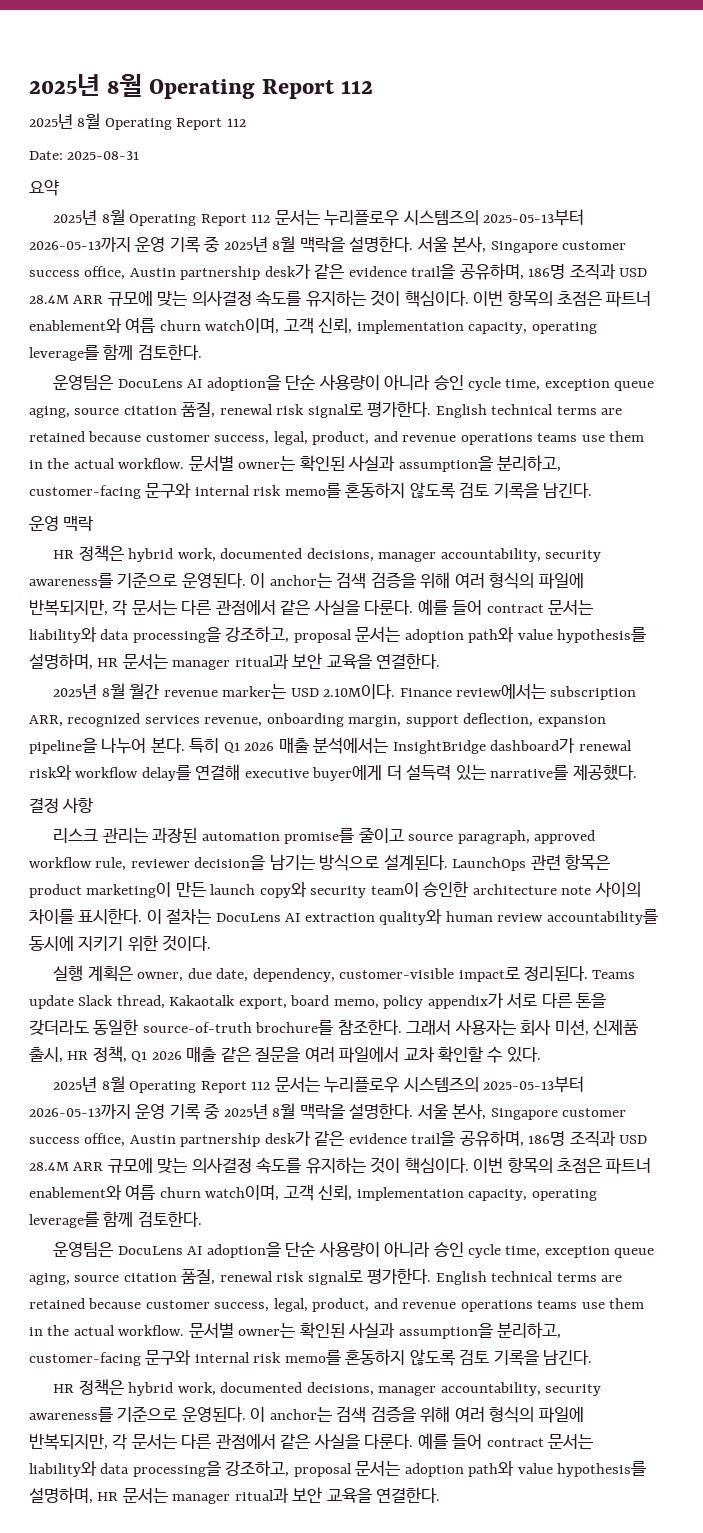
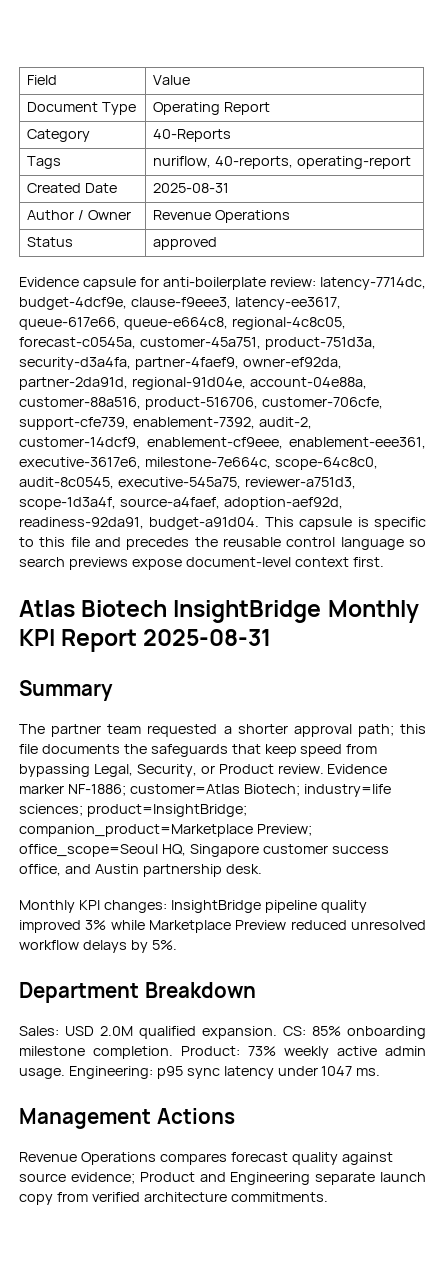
[29,74,374,99] [29,113,246,130] [29,151,140,160] [29,179,59,196] [53,209,584,226] [29,236,627,253] [29,263,648,280] [29,290,652,307] [29,318,597,334] [29,344,202,361] [53,374,655,391] [29,401,623,418] [29,431,645,445] [29,455,562,472] [29,482,593,499] [29,516,94,531] [53,545,601,562] [29,572,584,589] [29,599,594,616] [29,626,647,643] [29,653,441,670] [53,683,637,700] [29,713,606,727] [29,737,632,754] [29,764,637,781] [29,797,94,813] [53,827,595,844] [29,854,611,871] [29,881,641,898] [29,908,658,925] [29,935,212,952] [53,965,636,982] [29,993,607,1009] [29,1019,639,1036] [29,1046,541,1063] [53,1076,584,1093] [29,1103,627,1120] [29,1130,648,1147] [29,1157,652,1174] [29,1185,597,1201] [29,1211,202,1228] [53,1241,655,1258] [29,1268,623,1285] [29,1298,645,1312] [29,1322,562,1339] [29,1349,593,1366] [53,1379,601,1396] [29,1406,584,1423] [29,1433,594,1450] [29,1460,647,1477] [29,1487,441,1504] 2025년 8월 Operating Report 112 // 2025년 8월 Operating Report 112 // Date: 2025-08-31 // 요약 // 2025년 8월 Operating Report 112 문서는 누리플로우 시스템즈의 2025-05-13부터 2026-05-13까지 운영 기록 중 2025년 8월 맥락을 설명한다. 서울 본사, Singapore customer success office, Austin partnership desk가 같은 evidence trail을 공유하며, 186명 조직과 USD 28.4M ARR 규모에 맞는 의사결정 속도를 유지하는 것이 핵심이다. 이번 항목의 초점은 파트너 enablement와 여름 churn watch이며, 고객 신뢰, implementation capacity, operating leverage를 함께 검토한다. // 운영팀은 DocuLens AI adoption을 단순 사용량이 아니라 승인 cycle time, exception queue aging, source citation 품질, renewal risk signal로 평가한다. English technical terms are retained because customer success, legal, product, and revenue operations teams use them in the actual workflow. 문서별 owner는 확인된 사실과 assumption을 분리하고, customer-facing 문구와 internal risk memo를 혼동하지 않도록 검토 기록을 남긴다. // 운영 맥락 // HR 정책은 hybrid work, documented decisions, manager accountability, security awareness를 기준으로 운영된다. 이 anchor는 검색 검증을 위해 여러 형식의 파일에 반복되지만, 각 문서는 다른 관점에서 같은 사실을 다룬다. 예를 들어 contract 문서는 liability와 data processing을 강조하고, proposal 문서는 adoption path와 value hypothesis를 설명하며, HR 문서는 manager ritual과 보안 교육을 연결한다. // 2025년 8월 월간 revenue marker는 USD 2.10M이다. Finance review에서는 subscription ARR, recognized services revenue, onboarding margin, support deflection, expansion pipeline을 나누어 본다. 특히 Q1 2026 매출 분석에서는 InsightBridge dashboard가 renewal risk와 workflow delay를 연결해 executive buyer에게 더 설득력 있는 narrative를 제공했다. // 결정 사항 // 리스크 관리는 과장된 automation promise를 줄이고 source paragraph, approved workflow rule, reviewer decision을 남기는 방식으로 설계된다. LaunchOps 관련 항목은 product marketing이 만든 launch copy와 security team이 승인한 architecture note 사이의 차이를 표시한다. 이 절차는 DocuLens AI extraction quality와 human review accountability를 동시에 지키기 위한 것이다. // 실행 계획은 owner, due date, dependency, customer-visible impact로 정리된다. Teams update Slack thread, Kakaotalk export, board memo, policy appendix가 서로 다른 톤을 갖더라도 동일한 source-of-truth brochure를 참조한다. 그래서 사용자는 회사 미션, 신제품 출시, HR 정책, Q1 2026 매출 같은 질문을 여러 파일에서 교차 확인할 수 있다. // 2025년 8월 Operating Report 112 문서는 누리플로우 시스템즈의 2025-05-13부터 2026-05-13까지 운영 기록 중 2025년 8월 맥락을 설명한다. 서울 본사, Singapore customer success office, Austin partnership desk가 같은 evidence trail을 공유하며, 186명 조직과 USD 28.4M ARR 규모에 맞는 의사결정 속도를 유지하는 것이 핵심이다. 이번 항목의 초점은 파트너 enablement와 여름 churn watch이며, 고객 신뢰, implementation capacity, operating leverage를 함께 검토한다. // 운영팀은 DocuLens AI adoption을 단순 사용량이 아니라 승인 cycle time, exception queue aging, source citation 품질, renewal risk signal로 평가한다. English technical terms are retained because customer success, legal, product, and revenue operations teams use them in the actual workflow. 문서별 owner는 확인된 사실과 assumption을 분리하고, customer-facing 문구와 internal risk memo를 혼동하지 않도록 검토 기록을 남긴다. // HR 정책은 hybrid work, documented decisions, manager accountability, security awareness를 기준으로 운영된다. 이 anchor는 검색 검증을 위해 여러 형식의 파일에 반복되지만, 각 문서는 다른 관점에서 같은 사실을 다룬다. 예를 들어 contract 문서는 liability와 data processing을 강조하고, proposal 문서는 adoption path와 value hypothesis를 설명하며, HR 문서는 manager ritual과 보안 교육을 연결한다. -> [26,75,57,85] [152,75,190,85] [26,102,136,115] [152,102,270,115] [26,129,90,142] [152,129,231,142] [26,156,61,169] [152,156,411,169] [26,183,117,193] [152,183,229,193] [26,210,131,220] [152,210,290,223] [26,237,73,247] [152,237,217,250] [19,277,426,290] [19,297,341,310] [19,317,346,330] [19,337,376,350] [19,357,342,370] [19,377,367,390] [19,397,383,410] [19,417,312,430] [19,437,426,449] [19,457,378,470] [19,477,356,489] [19,497,343,510] [19,517,426,530] [19,537,426,550] [19,557,384,570] [19,600,419,623] [19,629,272,652] [19,680,113,701] [19,724,426,737] [19,744,378,757] [19,764,388,777] [19,784,391,797] [19,804,247,817] [19,824,312,837] [19,844,389,857] [19,864,262,877] [19,900,367,913] [19,920,426,933] [19,940,177,953] [19,982,256,1003] [19,1026,426,1039] [19,1046,426,1059] [19,1066,381,1079] [19,1108,235,1129] [19,1152,393,1165] [19,1172,426,1185] [19,1192,328,1205] Field | Value // Document Type | Operating Report // Category | 40-Reports // Tags | nuriflow, 40-reports, operating-report // Created Date | 2025-08-31 // Author / Owner | Revenue Operations // Status | approved // Evidence capsule for anti-boilerplate review: latency-7714dc, budget-4dcf9e, clause-f9eee3, latency-ee3617, queue-617e66, queue-e664c8, regional-4c8c05, forecast-c0545a, customer-45a751, product-751d3a, security-d3a4fa, partner-4faef9, owner-ef92da, partner-2da91d, regional-91d04e, account-04e88a, customer-88a516, product-516706, customer-706cfe, support-cfe739, enablement-7392, audit-2, customer-14dcf9, enablement-cf9eee, enablement-eee361, executive-3617e6, milestone-7e664c, scope-64c8c0, audit-8c0545, executive-545a75, reviewer-a751d3, scope-1d3a4f, source-a4faef, adoption-aef92d, readiness-92da91, budget-a91d04. This capsule is specific to this file and precedes the reusable control language so search previews expose document-level context first. // Atlas Biotech InsightBridge Monthly KPI Report 2025-08-31 // Summary // The partner team requested a shorter approval path; this file documents the safeguards that keep speed from bypassing Legal, Security, or Product review. Evidence marker NF-1886; customer=Atlas Biotech; industry=life sciences; product=InsightBridge; companion_product=Marketplace Preview; office_scope=Seoul HQ, Singapore customer success office, and Austin partnership desk. // Monthly KPI changes: InsightBridge pipeline quality improved 3% while Marketplace Preview reduced unresolved workflow delays by 5%. // Department Breakdown // Sales: USD 2.0M qualified expansion. CS: 85% onboarding milestone completion. Product: 73% weekly active admin usage. Engineering: p95 sync latency under 1047 ms. // Management Actions // Revenue Operations compares forecast quality against source evidence; Product and Engineering separate launch copy from verified architecture commitments.

